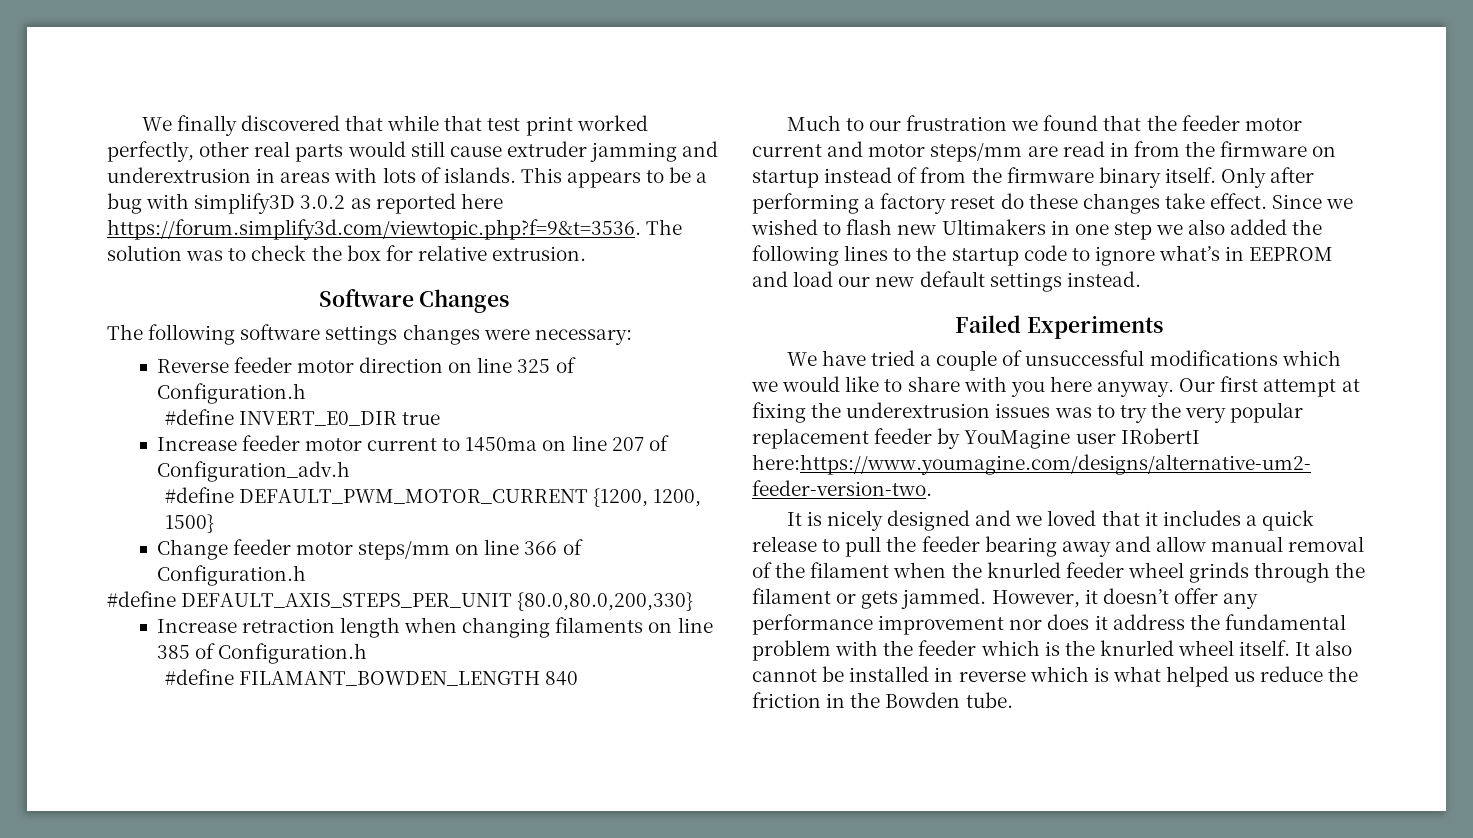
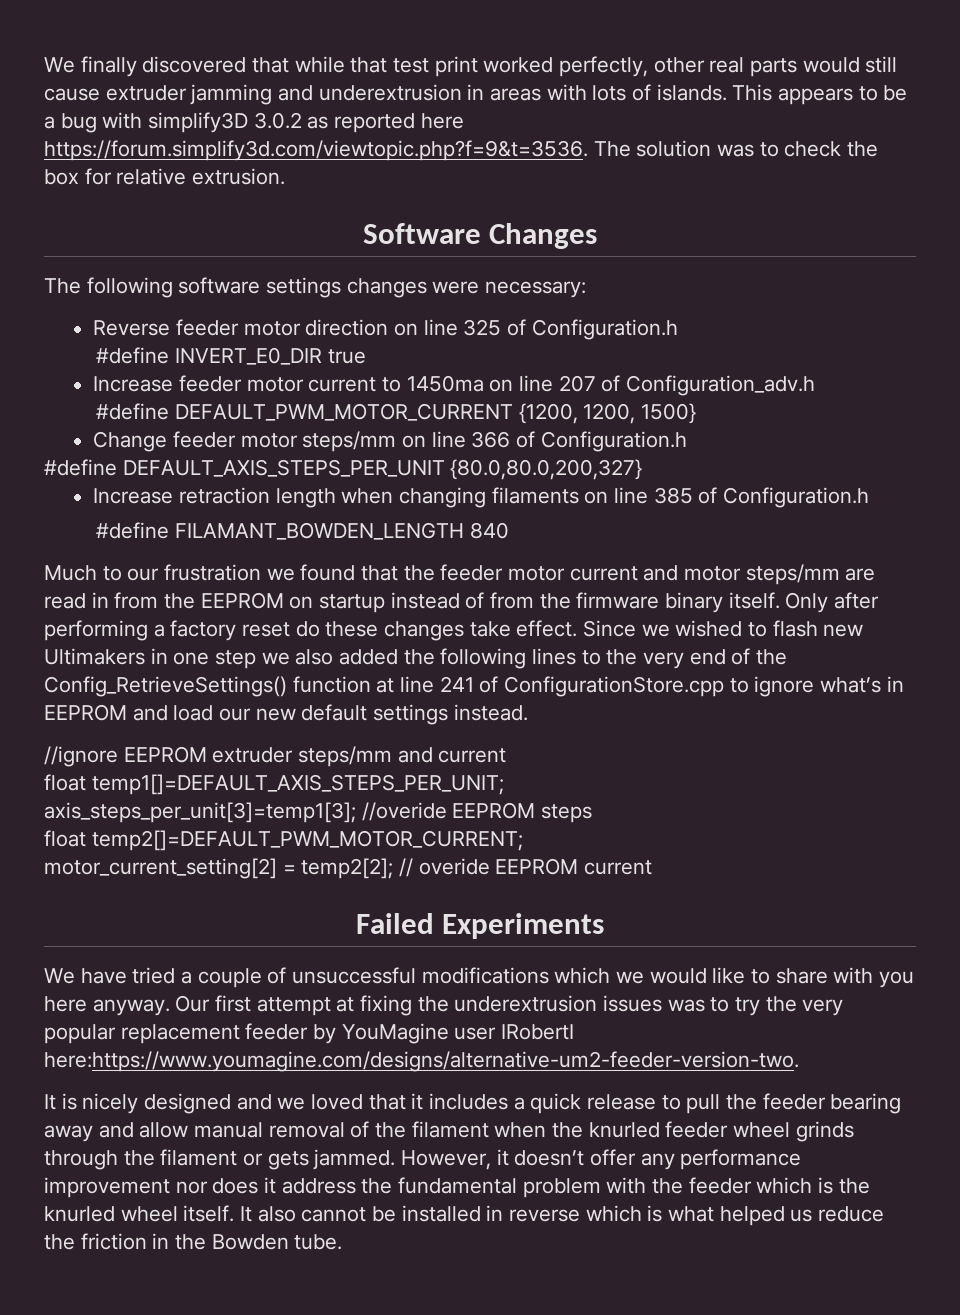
[517,592,694,611] {80.0,80.0,200,330} -> [450,459,643,480] {80.0,80.0,200,327}
[1220,141,1308,157] firmware -> [200,592,284,609] EEPROM
[951,245,1067,266] startup code -> [643,648,788,669] [44,676,725,697] very end of the Config_RetrieveSettings() function at line 241 of ConfigurationStore.cpp
(1141, 279) none -> [44,746,507,767] [44,774,504,795] [44,802,593,823] [44,830,523,851] [44,858,653,879] // //ignore EEPROM extruder steps/mm and current // float temp1[]=DEFAULT_AXIS_STEPS_PER_UNIT; // axis_steps_per_unit[3]=temp1[3]; //overide EEPROM steps // float temp2[]=DEFAULT_PWM_MOTOR_CURRENT; // motor_current_setting[2] = temp2[2]; // overide EEPROM current

